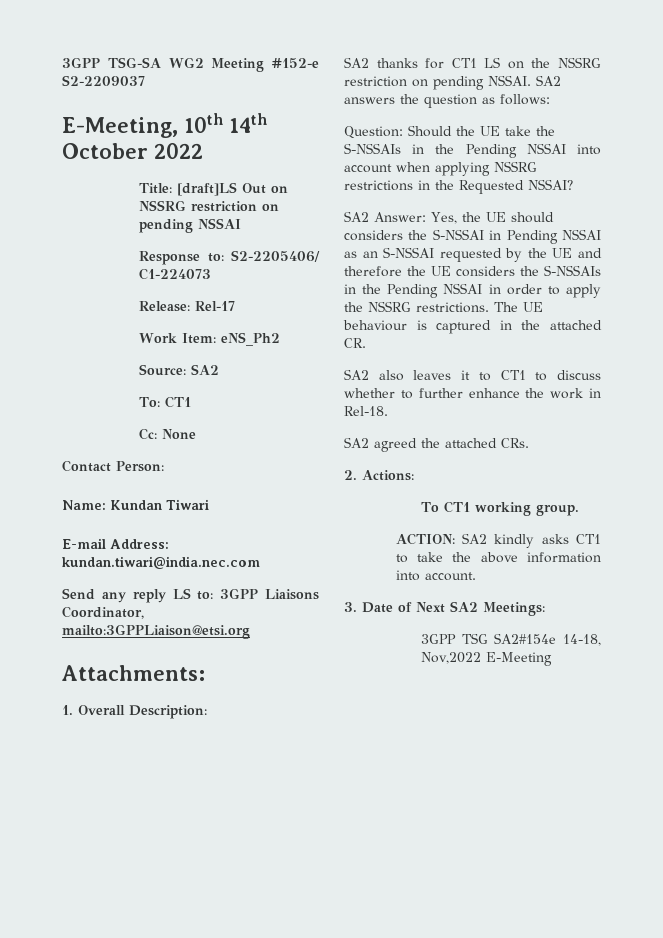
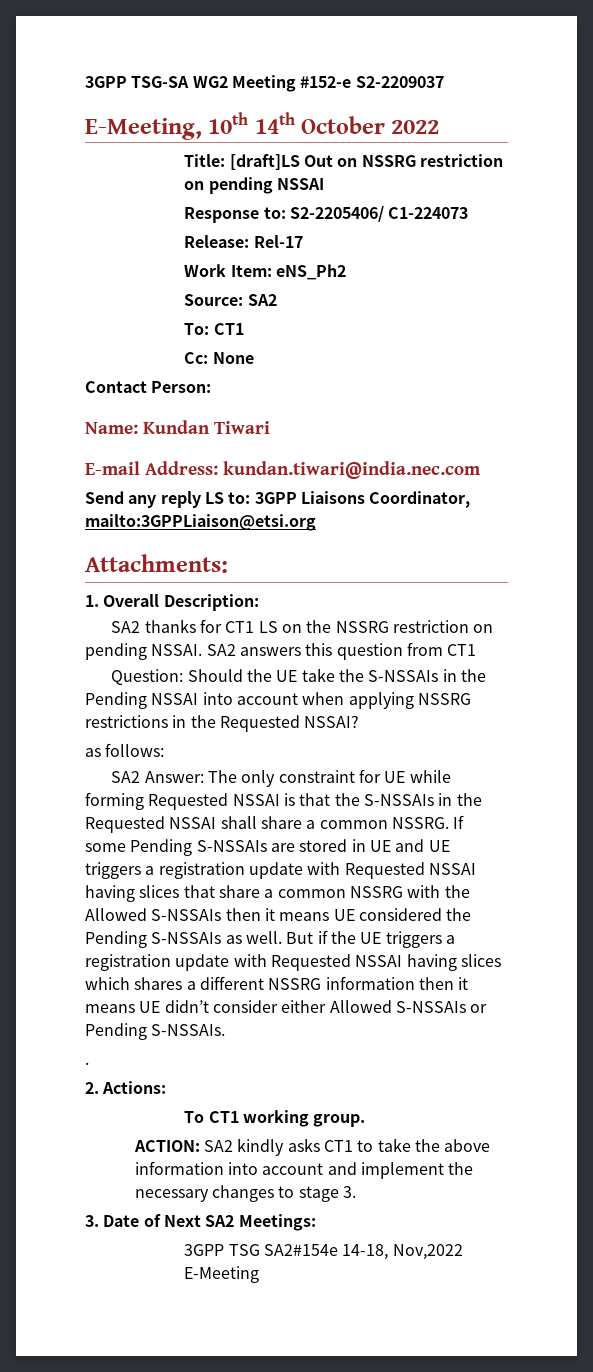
[400,94,550,108] the question as follows: -> [305,642,477,660] this question from CT1
(573, 184) none -> [85,743,165,757] // as follows:
[431,212,554,224] [344,229,601,244] [344,247,602,262] [344,265,601,277] [344,283,601,298] [344,301,543,313] [343,320,602,334] [344,338,366,348] [344,369,601,381] [344,388,601,399] [344,406,388,416] [344,437,529,452] Yes, the UE should considers the S-NSSAI in Pending NSSAI as an S-NSSAI requested by the UE and therefore the UE considers the S-NSSAIs in the Pending NSSAI in order to apply the NSSRG restrictions. The UE behaviour is captured in the attached CR. // SA2 also leaves it to CT1 to discuss whether to further enhance the work in Rel-18. // SA2 agreed the attached CRs. -> [208,769,451,787] [85,792,482,810] [85,815,465,833] [85,839,450,856] [85,862,476,879] [85,885,470,902] [85,908,472,921] [85,930,455,948] [85,954,501,971] [85,976,469,990] [85,1000,488,1013] [85,1023,226,1040] [85,1062,89,1065] The only constraint for UE while forming Requested NSSAI is that the S-NSSAIs in the Requested NSSAI shall share a common NSSRG. If some Pending S-NSSAIs are stored in UE and UE triggers a registration update with Requested NSSAI having slices that share a common NSSRG with the Allowed S-NSSAIs then it means UE considered the Pending S-NSSAIs as well. But if the UE triggers a registration update with Requested NSSAI having slices which shares a different NSSRG information then it means UE didn’t consider either Allowed S-NSSAIs or Pending S-NSSAIs. // .
[424,572,476,581] account. -> [262,1162,474,1179] [134,1185,356,1202] account and implement the necessary changes to stage 3.

